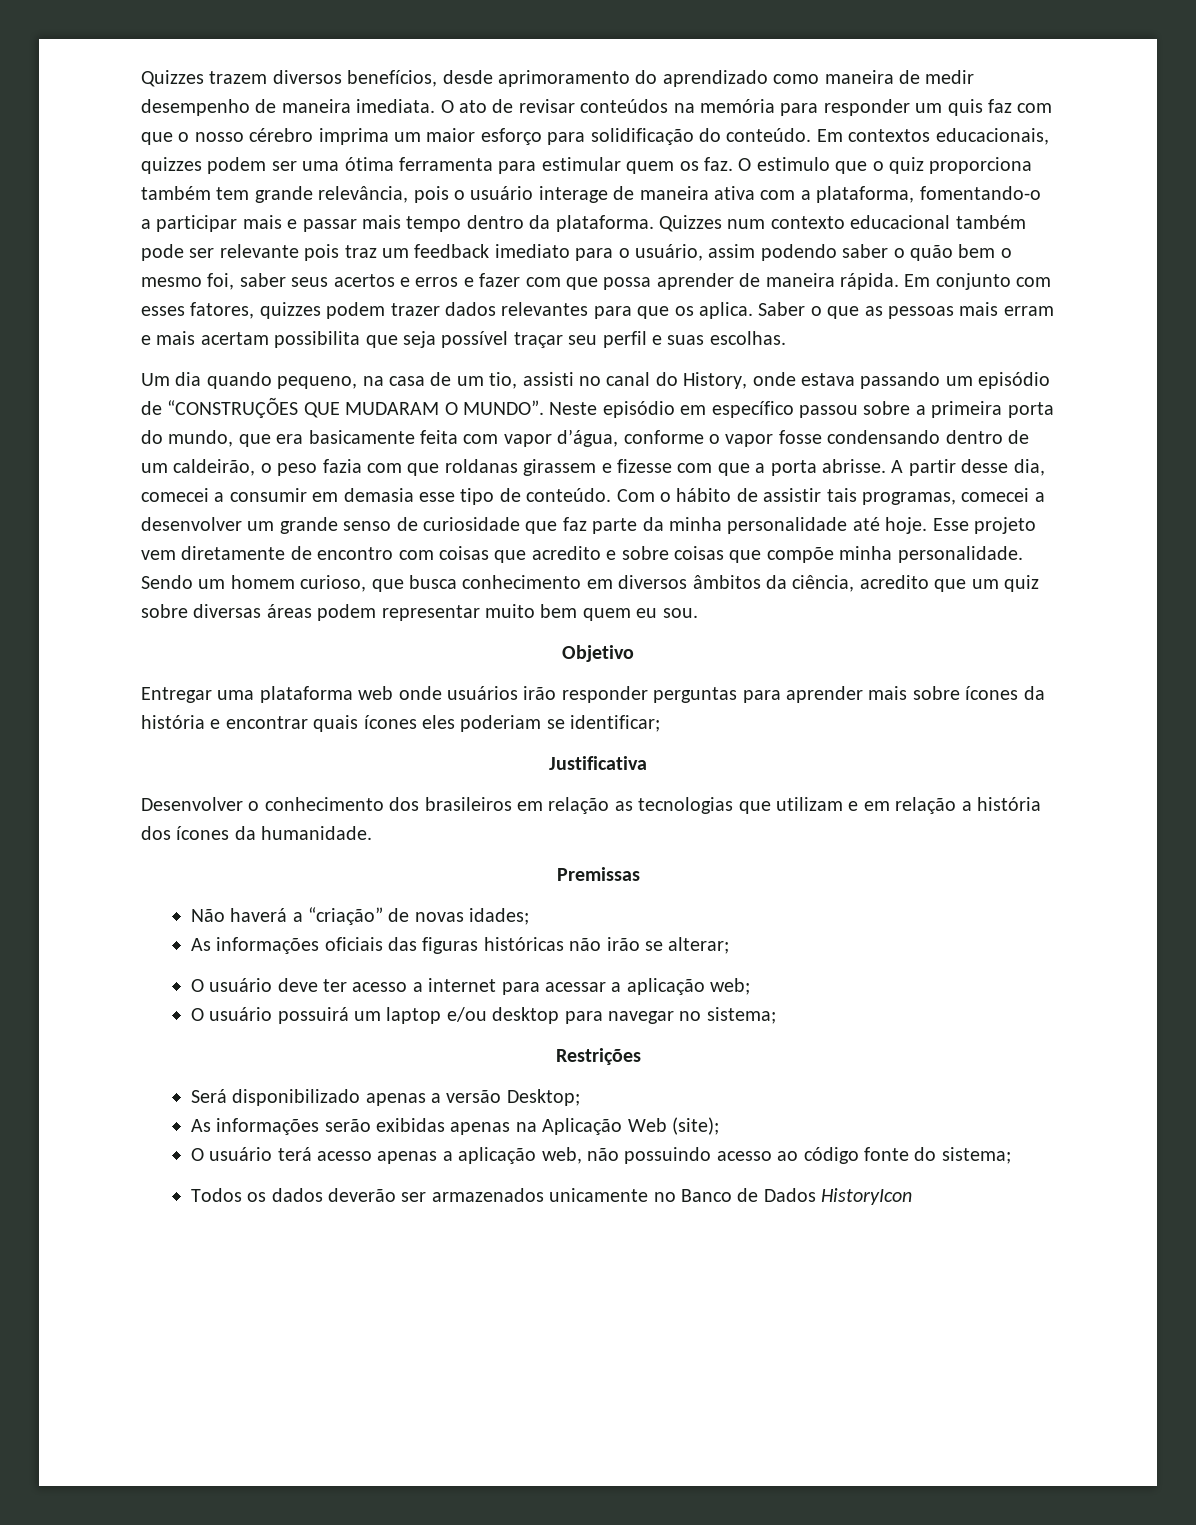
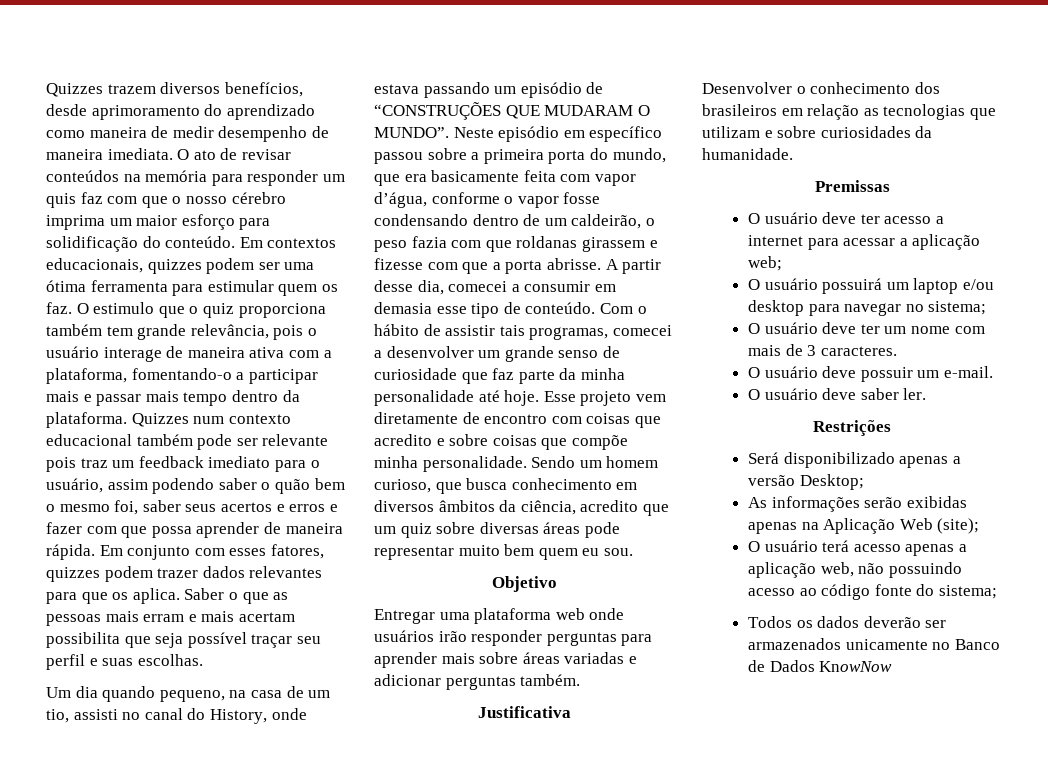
[317,604,377,621] podem -> [584,522,620,538] pode
[965,686,1045,700] [141,715,661,732] ícones da história e encontrar quais ícones eles poderiam se identificar; -> [522,652,637,664] [374,674,581,690] áreas variadas e adicionar perguntas também.
[863,797,1041,814] [141,826,373,840] [556,867,640,881] [190,907,530,925] [190,937,730,954] em relação a história dos ícones da humanidade. // Premissas // Não haverá a “criação” de novas idades; // As informações oficiais das figuras históricas não irão se alterar; -> [777,126,933,138] [702,148,793,160] [814,180,890,192] sobre curiosidades da humanidade. // Premissas
(776, 1015) none -> [747,322,985,334] [747,344,897,356] [747,366,993,382] [747,388,927,400] // O usuário deve ter um nome com mais de 3 caracteres. // O usuário deve possuir um e-mail. // O usuário deve saber ler.
[821,1188,913,1205] HistoryIcon -> [819,661,893,672] KnowNow

